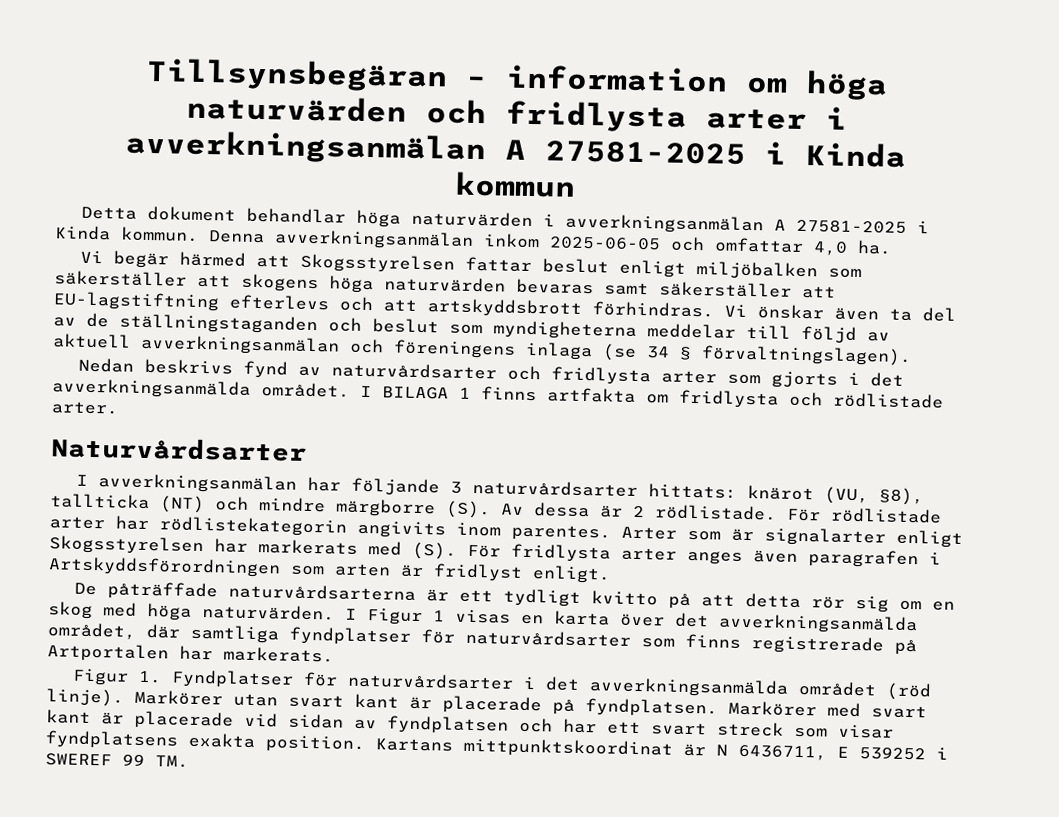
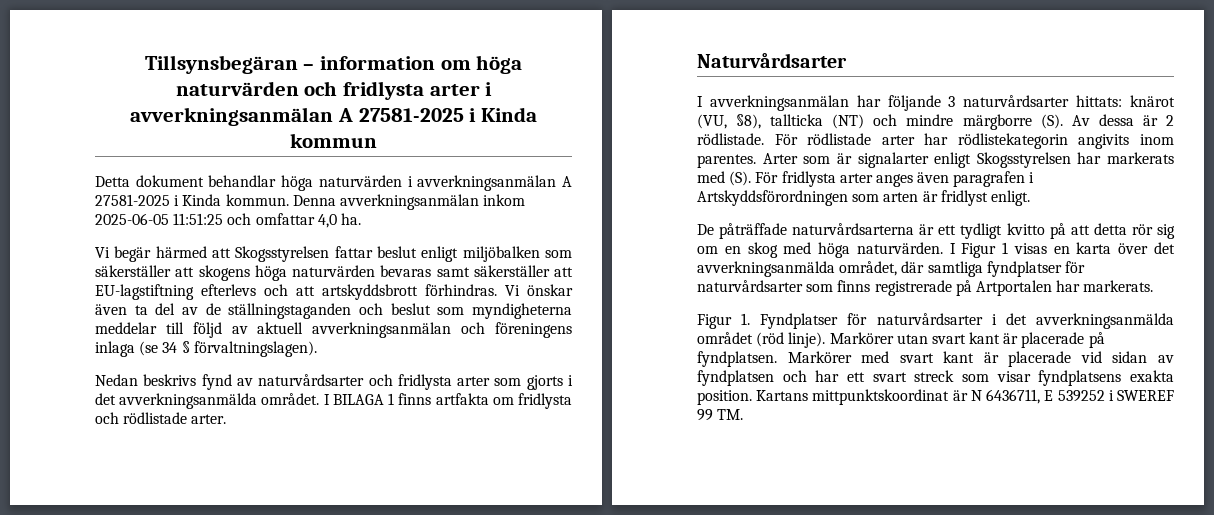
(661, 243) none -> [173,213,224,225] 11:51:25

